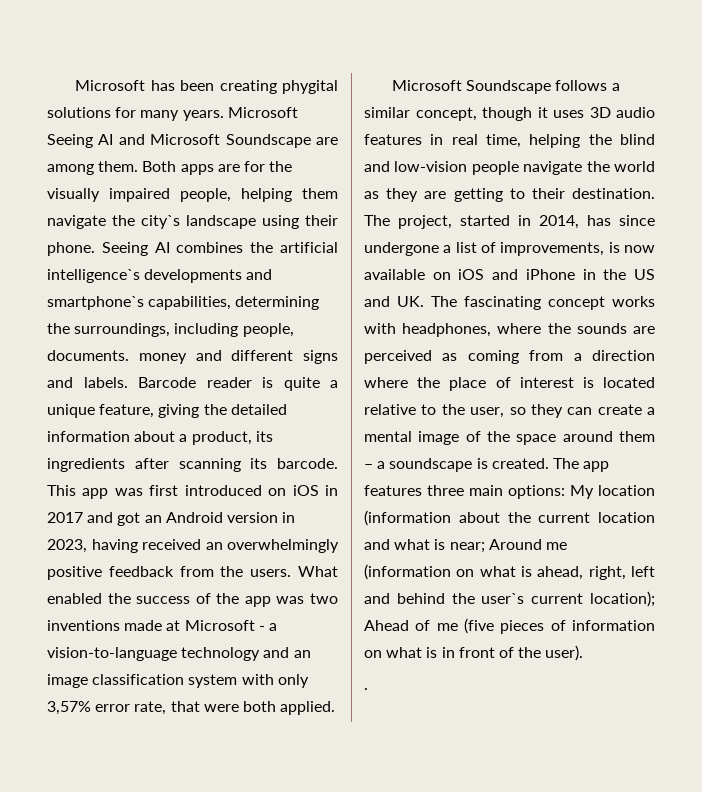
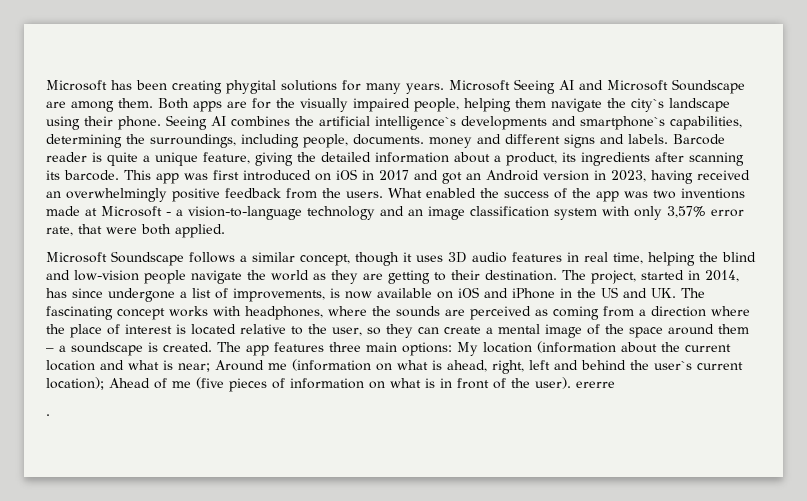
(584, 653) none -> [576,381,615,388] ererre

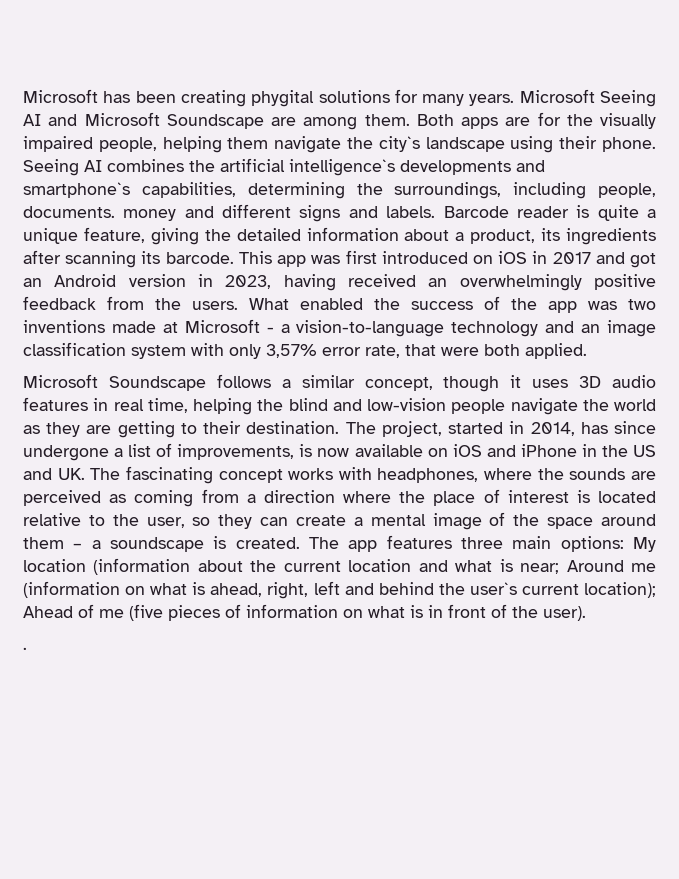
[576,381,615,388] ererre -> (586, 613) none

